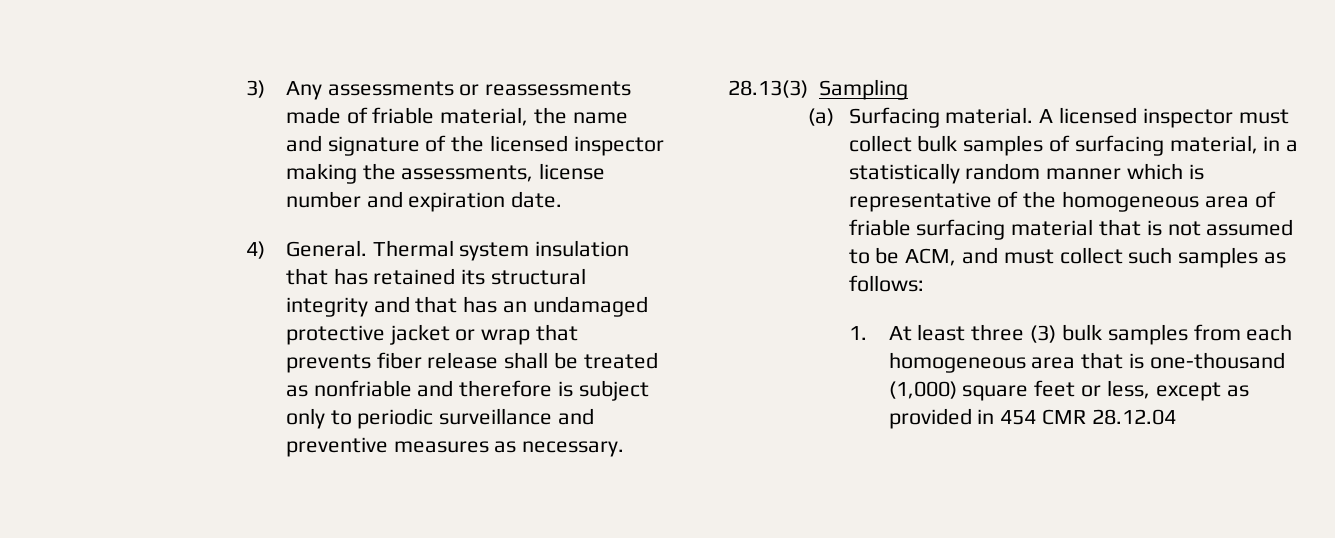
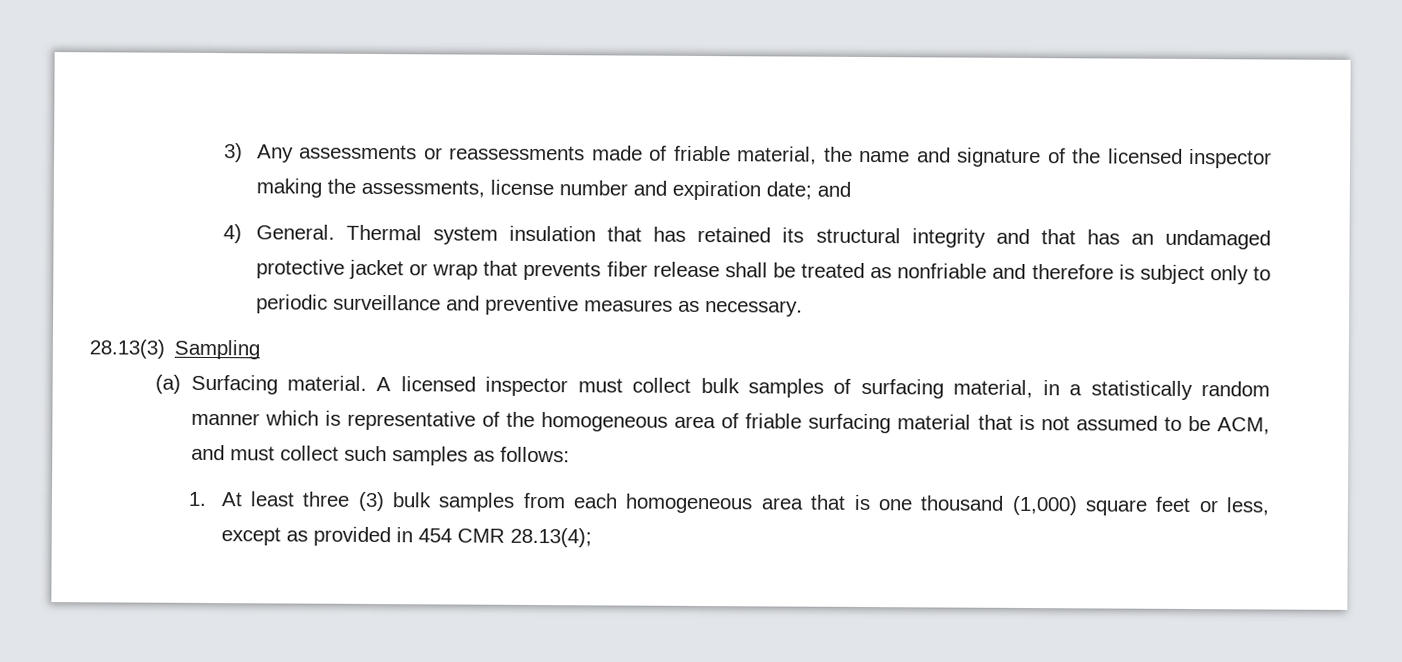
[511,191,563,208] date. -> [765,181,851,200] date; and
[1149,352,1285,369] one-thousand -> [877,495,1004,511] one thousand
[1091,409,1176,425] 28.12.04 -> [509,527,592,548] 28.13(4);

